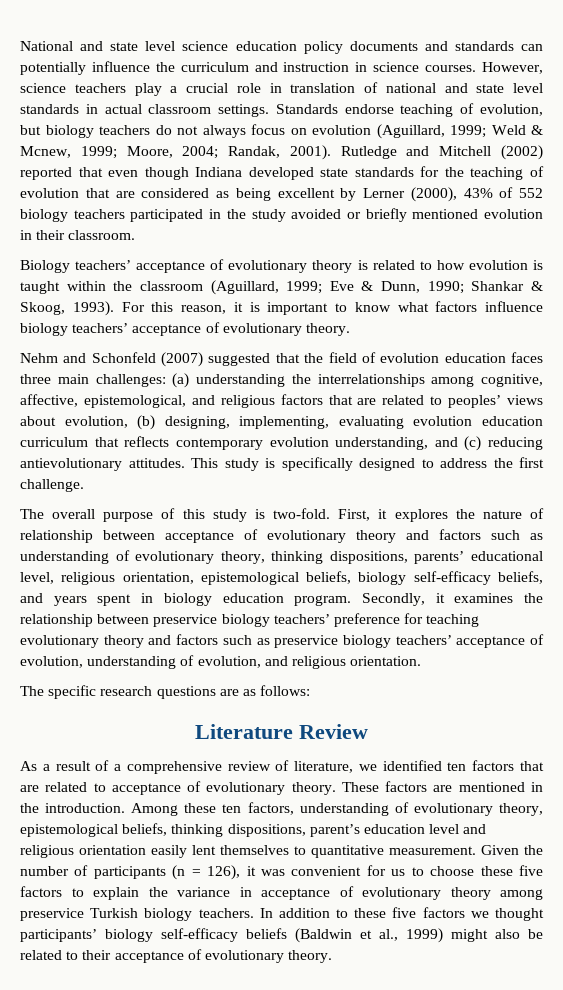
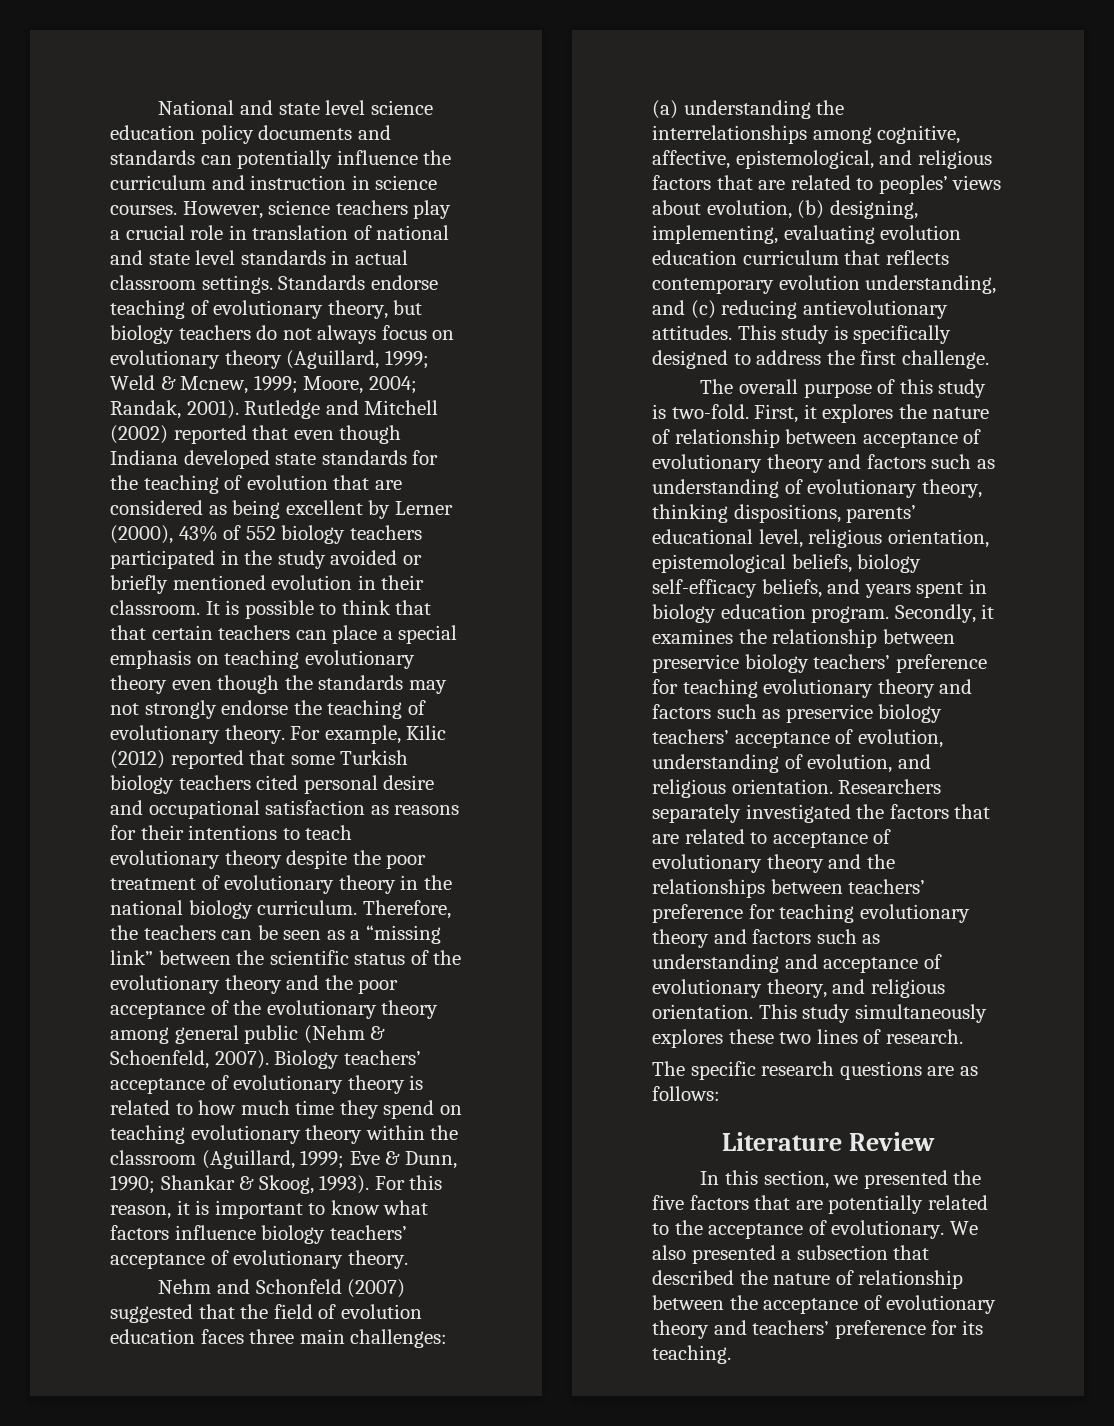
[479,104,543,116] evolution, -> [213,300,388,319] evolutionary theory,
[312,125,371,135] evolution -> [110,350,282,369] evolutionary theory
(136, 235) // -> [205,600,432,619] [110,625,458,644] [110,650,415,669] [110,675,447,694] [110,700,426,719] [110,725,447,744] [110,750,409,769] [110,775,435,794] [110,800,460,819] [110,825,353,840] [110,850,427,869] [110,875,452,894] [110,900,451,919] [110,925,441,944] [110,950,462,965] [110,975,399,994] [110,1000,439,1019] [110,1025,386,1044] [110,1050,269,1069] It is possible to think that that certain teachers can place a special emphasis on teaching evolutionary theory even though the standards may not strongly endorse the teaching of evolutionary theory. For example, Kilic (2012) reported that some Turkish biology teachers cited personal desire and occupational satisfaction as reasons for their intentions to teach evolutionary theory despite the poor treatment of evolutionary theory in the national biology curriculum. Therefore, the teachers can be seen as a “missing link” between the scientific status of the evolutionary theory and the poor acceptance of the evolutionary theory among general public (Nehm & Schoenfeld, 2007).
[468,260,544,270] [20,281,60,294] evolution is taught -> [240,1100,462,1119] [110,1125,363,1144] much time they spend on teaching evolutionary theory
(422, 661) none -> [838,779,942,794] [652,804,991,823] [652,829,892,848] [652,854,895,873] [652,879,926,898] [652,904,970,923] [652,929,881,948] [652,954,942,973] [652,979,945,998] [652,1004,987,1023] [652,1029,963,1048] Researchers separately investigated the factors that are related to acceptance of evolutionary theory and the relationships between teachers’ preference for teaching evolutionary theory and factors such as understanding and acceptance of evolutionary theory, and religious orientation. This study simultaneously explores these two lines of research.
[20,760,544,774] [20,781,543,795] [20,802,543,816] [20,823,487,837] [20,845,543,858] [20,865,543,880] [20,886,543,900] [20,907,544,921] [20,928,543,943] [20,949,333,963] As a result of a comprehensive review of literature, we identified ten factors that are related to acceptance of evolutionary theory. These factors are mentioned in the introduction. Among these ten factors, understanding of evolutionary theory, epistemological beliefs, thinking dispositions, parent’s education level and religious orientation easily lent themselves to quantitative measurement. Given the number of participants (n = 126), it was convenient for us to choose these five factors to explain the variance in acceptance of evolutionary theory among preservice Turkish biology teachers. In addition to these five factors we thought participants’ biology self-efficacy beliefs (Baldwin et al., 1999) might also be related to their acceptance of evolutionary theory. -> [700,1170,982,1189] [652,1195,988,1214] [652,1220,978,1239] [652,1245,930,1264] [652,1270,964,1289] [652,1295,997,1314] [652,1320,983,1339] [652,1345,731,1364] In this section, we presented the five factors that are potentially related to the acceptance of evolutionary. We also presented a subsection that described the nature of relationship between the acceptance of evolutionary theory and teachers’ preference for its teaching.

